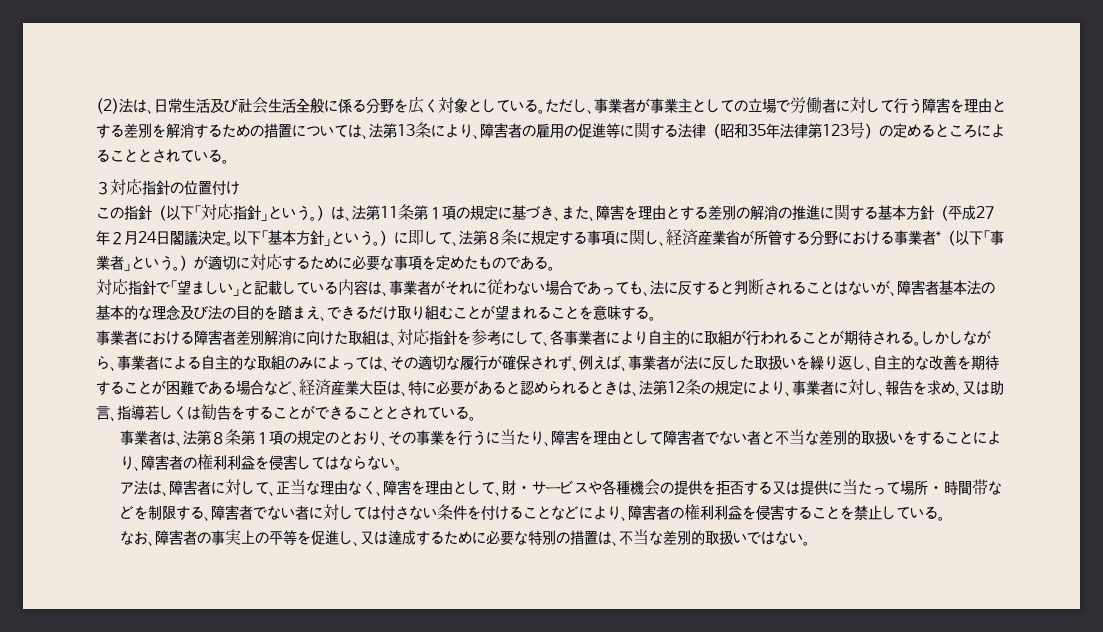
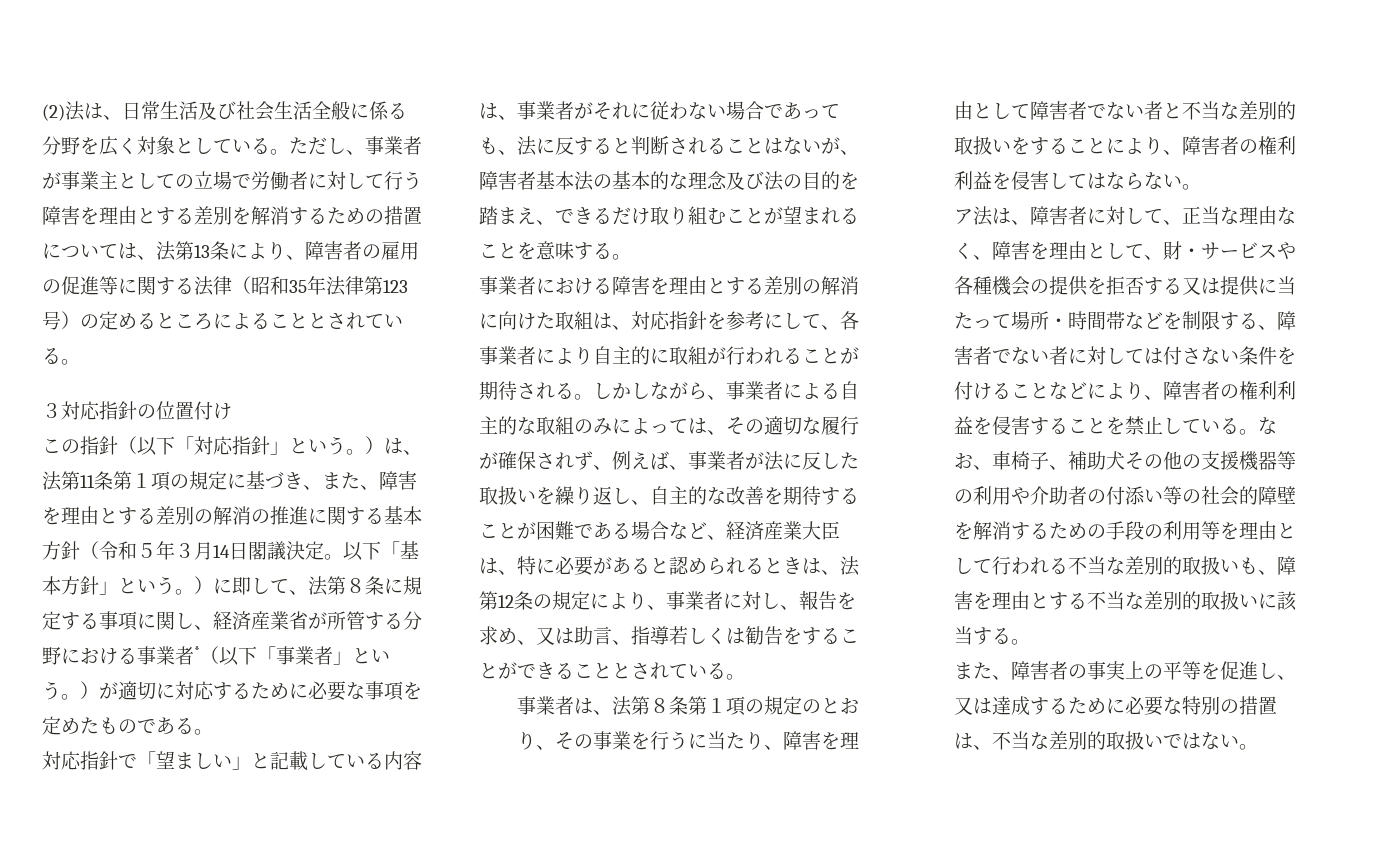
[948,205,994,220] [96,230,157,245] 平成27年２月24 -> [99,541,230,560] 令和５年３月14
[222,330,264,345] 者差別 -> [650,276,821,295] を理由とする差別の
[119,531,148,545] // なお -> [1257,417,1277,434] [953,451,1296,471] [953,486,1296,506] [953,521,1296,540] [953,556,1296,575] [953,591,1297,611] [953,626,1030,645] [953,662,992,679] なお、車椅子、補助犬その他の支援機器等の利用や介助者の付添い等の社会的障壁を解消するための手段の利用等を理由として行われる不当な差別的取扱いも、障害を理由とする不当な差別的取扱いに該当する。 // また

